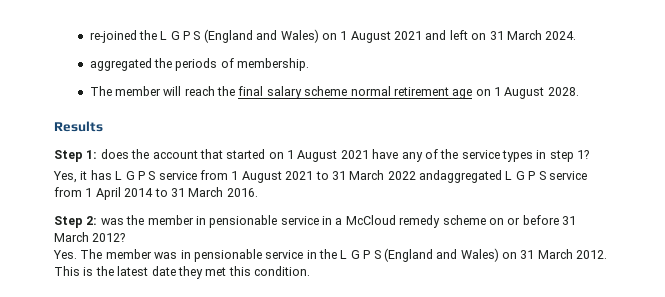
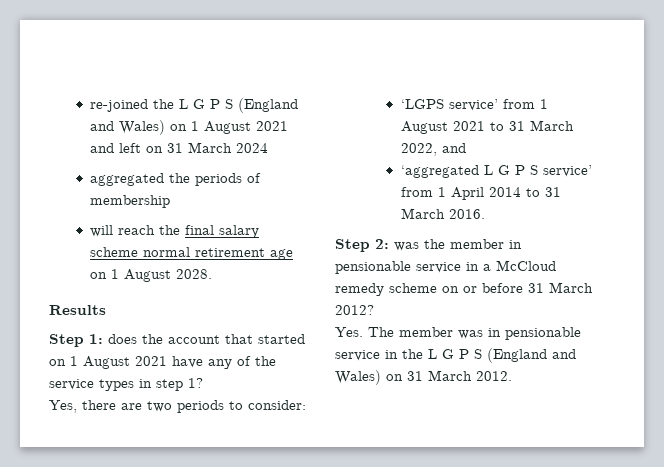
[545,31,577,40] 2024. -> [236,143,269,153] 2024
[237,58,310,71] [89,86,161,96] membership. // The member -> [90,195,171,208] membership //
[80,170,197,180] it has L G P S service -> [82,400,306,413] [400,99,498,111] there are two periods to consider: // ‘LGPS service’
[387,170,587,183] 2022 andaggregated L G P S service -> [400,143,466,156] [400,165,592,178] 2022, and // ‘aggregated L G P S service’
[54,266,310,279] This is the latest date they met this condition. -> (512, 376) none

